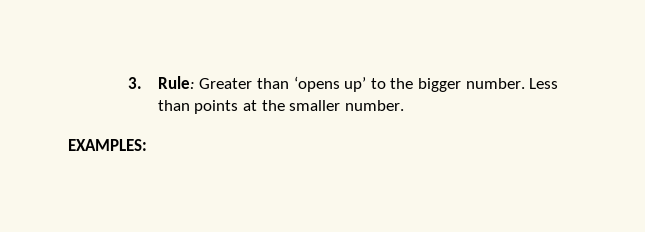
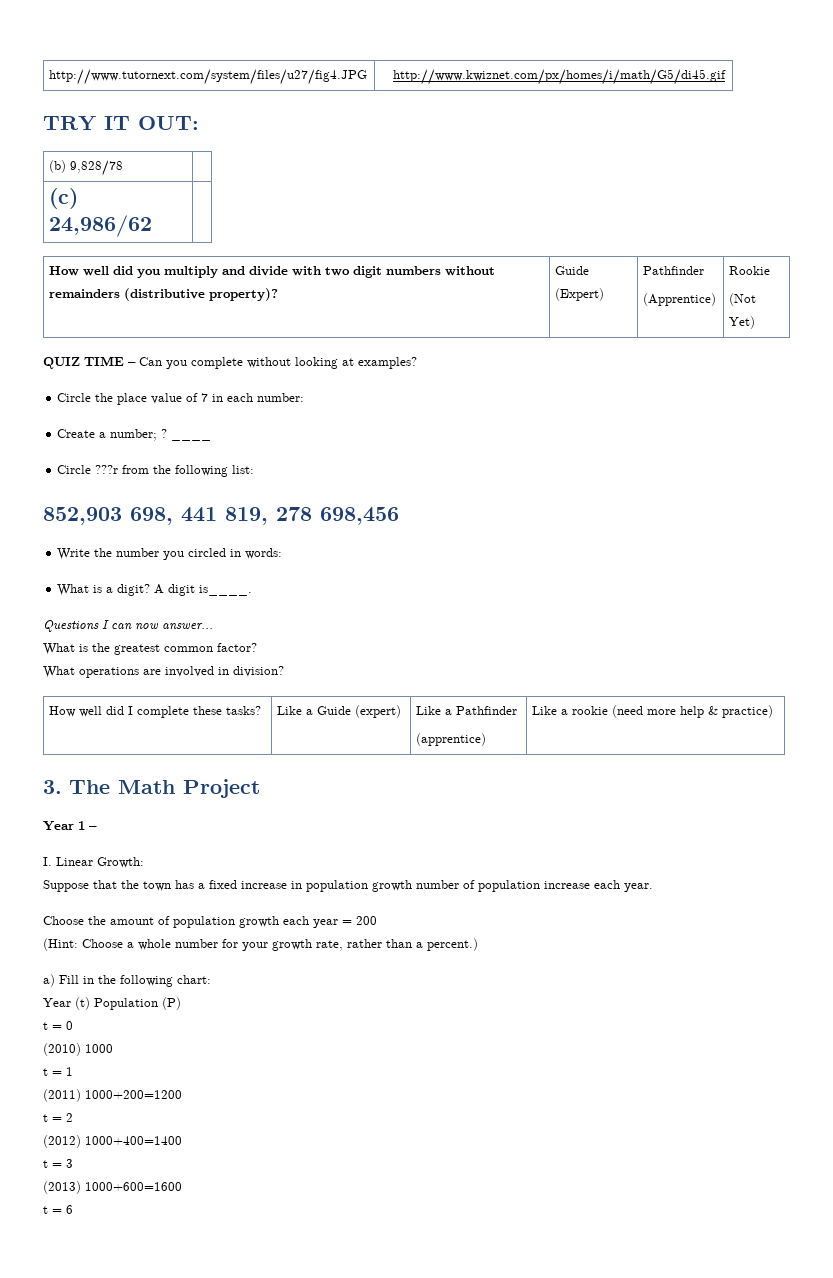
[127,76,559,92] [157,100,404,114] [68,139,147,151] 3. Rule: Greater than ‘opens up’ to the bigger number. Less than points at the smaller number. // EXAMPLES: -> [49,69,368,85] [393,69,727,85] [43,116,199,131] [49,160,124,176] [49,188,79,209] [49,215,153,237] [49,266,496,278] [49,288,279,301] [555,266,590,275] [555,288,605,301] [643,266,705,275] [643,293,717,306] [729,266,771,275] [729,293,757,306] [729,316,756,329] [43,356,417,369] [57,393,305,405] [57,429,168,441] [171,438,212,441] [57,465,255,477] [43,507,399,525] [57,548,283,560] [57,584,253,596] [43,620,213,632] [43,643,257,655] [43,666,284,678] [49,706,262,718] [277,705,402,718] [416,706,518,715] [416,733,487,746] [532,705,774,718] [43,779,260,798] [43,821,97,831] [43,857,144,868] [43,880,653,892] [43,916,377,928] [43,938,478,951] [43,974,211,987] [43,997,181,1010] [43,1021,73,1030] [43,1043,113,1056] [43,1067,73,1076] [43,1089,182,1102] [43,1113,73,1122] [43,1135,182,1148] [43,1159,73,1168] [43,1181,182,1194] [43,1205,73,1214] http://www.tutornext.com/system/files/u27/fig4.JPG | http://www.kwiznet.com/px/homes/i/math/G5/di45.gif // TRY IT OUT: // (b) 9,828/78 | // (c) 24,986/62 | // How well did you multiply and divide with two digit numbers without remainders (distributive property)? | Guide (Expert) | Pathfinder // (Apprentice) | Rookie // (Not Yet) // QUIZ TIME – Can you complete without looking at examples? // Circle the place value of 7 in each number: // Create a number; ? ____ // Circle ???r from the following list: // 852,903 698, 441 819, 278 698,456 // Write the number you circled in words: // What is a digit? A digit is____. // Questions I can now answer… // What is the greatest common factor? // What operations are involved in division? // How well did I complete these tasks? | Like a Guide (expert) | Like a Pathfinder // (apprentice) | Like a rookie (need more help & practice) // 3. The Math Project // Year 1 – // I. Linear Growth: // Suppose that the town has a fixed increase in population growth number of population increase each year. // Choose the amount of population growth each year = 200 // (Hint: Choose a whole number for your growth rate, rather than a percent.) // a) Fill in the following chart: // Year (t) Population (P) // t = 0 // (2010) 1000 // t = 1 // (2011) 1000+200=1200 // t = 2 // (2012) 1000+400=1400 // t = 3 // (2013) 1000+600=1600 // t = 6

